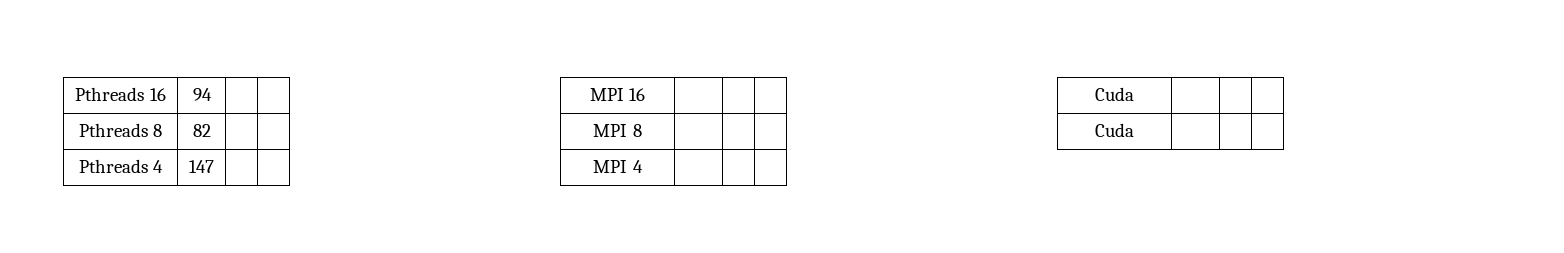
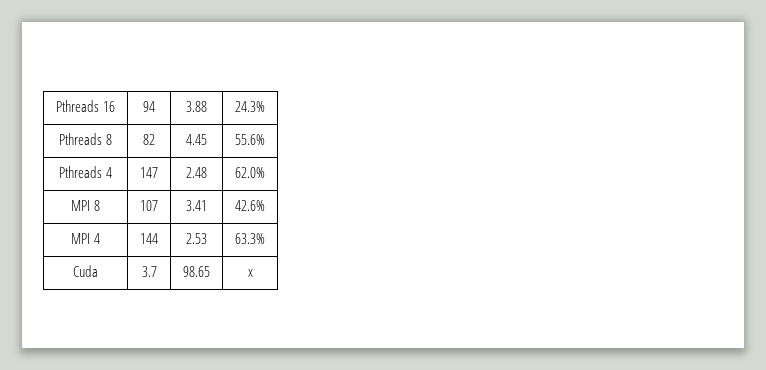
(212, 94) | -> [186,101,207,112] [235,101,265,112] 3.88 | 24.3%
(211, 130) | -> [186,134,207,145] [235,134,265,145] 4.45 | 55.6%
[589,88,646,101] | // MPI 16 | | | -> [186,167,207,178] [235,167,265,178] 2.48 | 62.0%
(642, 130) | | -> [140,200,158,211] [186,200,207,211] [235,200,265,211] 107 | 3.41 | 42.6%
[1095,87,1134,101] [1095,123,1134,137] | | // Cuda | | | // Cuda | | | -> [140,233,158,244] [186,233,207,244] [235,233,265,244] [73,265,98,277] [141,266,157,277] [183,266,210,277] [247,269,253,277] 144 | 2.53 | 63.3% // Cuda | 3.7 | 98.65 | x

